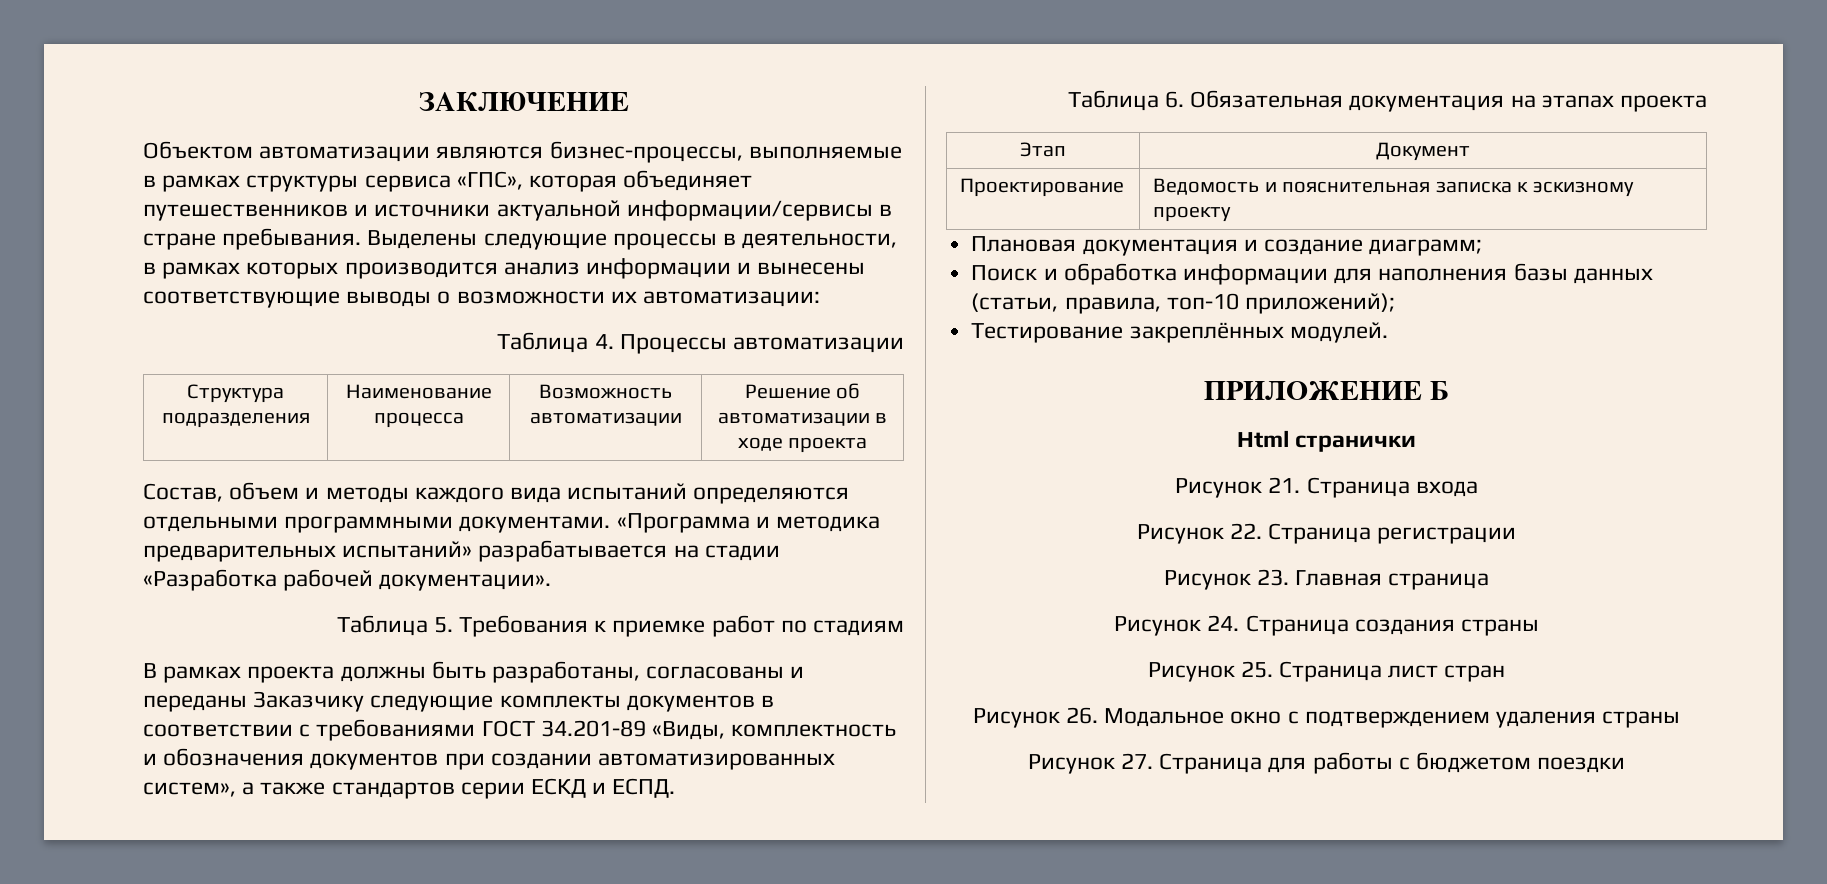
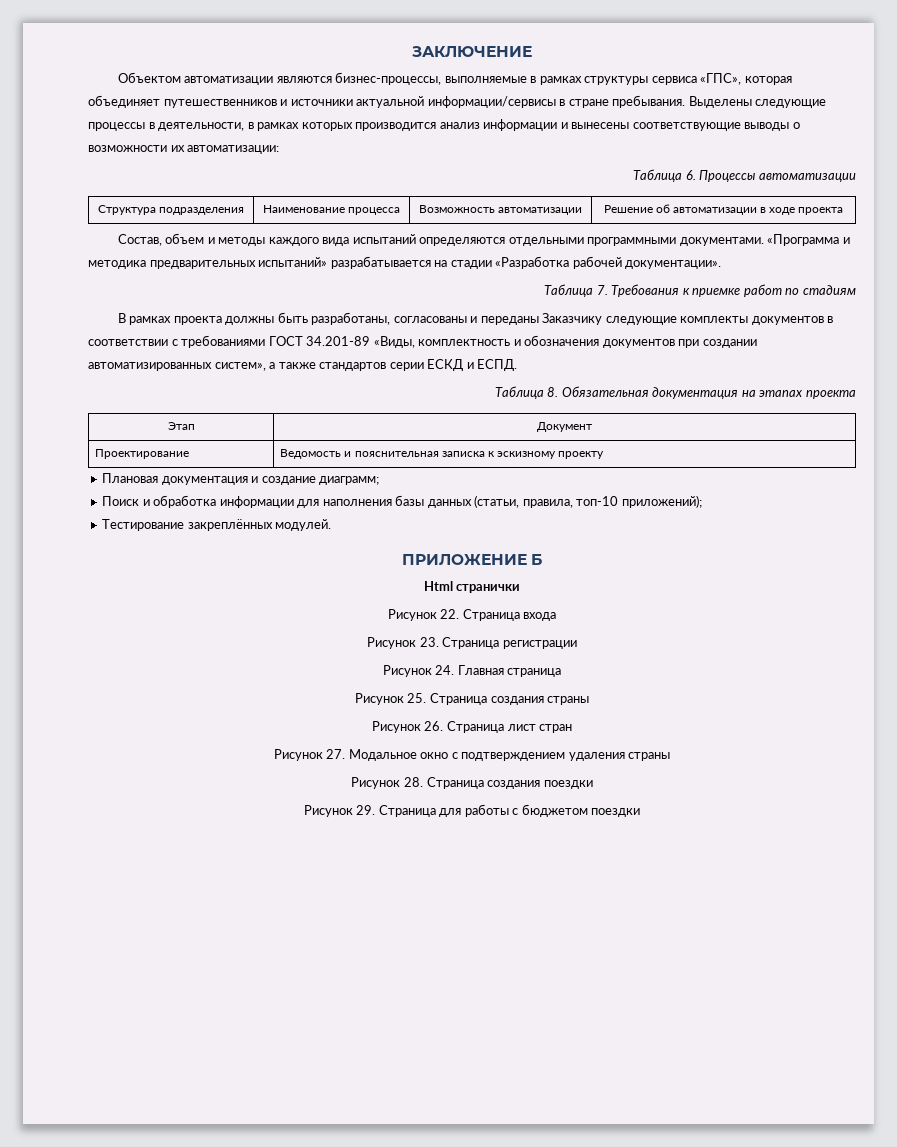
[594,334,614,349] 4. -> [685,170,696,180] 6.
[433,617,453,633] 5. -> [596,285,608,295] 7.
[1164,91,1184,108] 6. -> [547,387,559,397] 8.
[1268,477,1301,493] 21. -> [440,609,460,619] 22.
[1229,523,1262,539] 22. -> [419,637,439,647] 23.
[1256,569,1289,586] 23. -> [435,665,455,675] 24.
[1207,615,1240,631] 24. -> [407,693,427,703] 25.
[1240,661,1273,678] 25. -> [424,721,444,731] 26.
[1065,707,1098,724] 26. -> [326,749,346,759] 27.
[1120,753,1153,769] 27. -> [403,777,593,789] [303,805,376,817] 28. Страница создания поездки // Рисунок 29.

